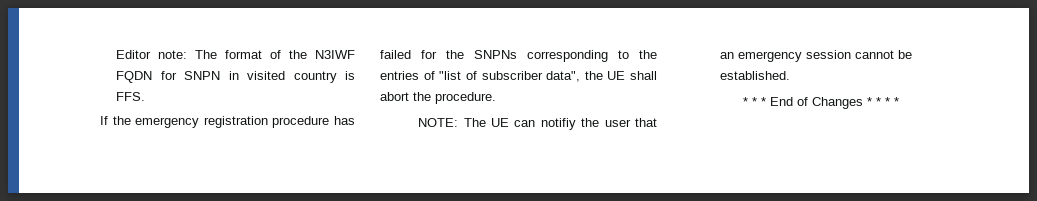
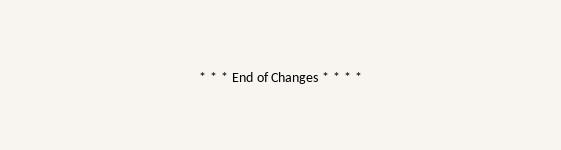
[116,50,355,59] [116,71,355,83] [116,92,146,101] [100,116,355,128] [380,50,657,62] [380,71,657,82] [380,92,496,104] [418,118,657,130] [720,50,913,62] [720,71,791,80] Editor note: The format of the N3IWF FQDN for SNPN in visited country is FFS. // If the emergency registration procedure has failed for the SNPNs corresponding to the entries of "list of subscriber data", the UE shall abort the procedure. // NOTE: The UE can notifiy the user that an emergency session cannot be established. // -> (199, 77) none

